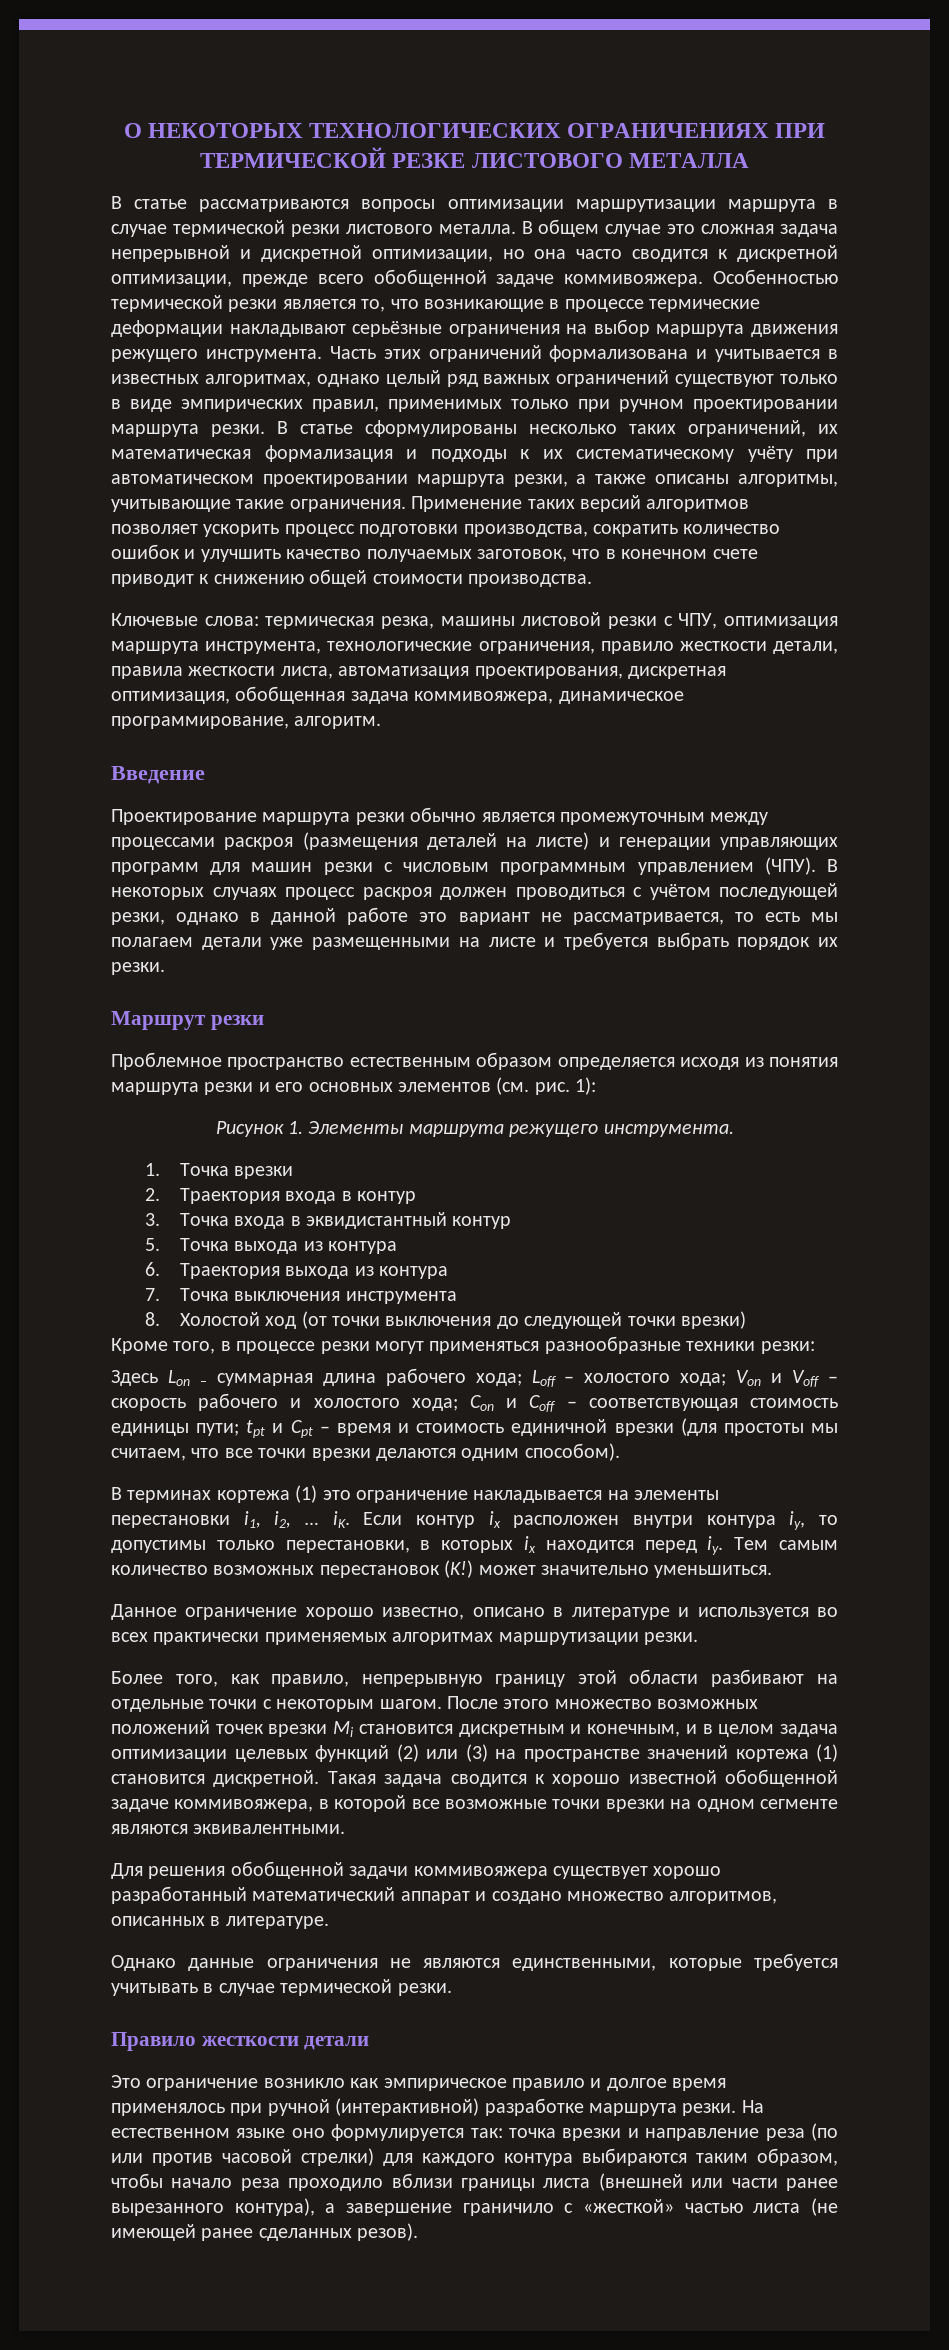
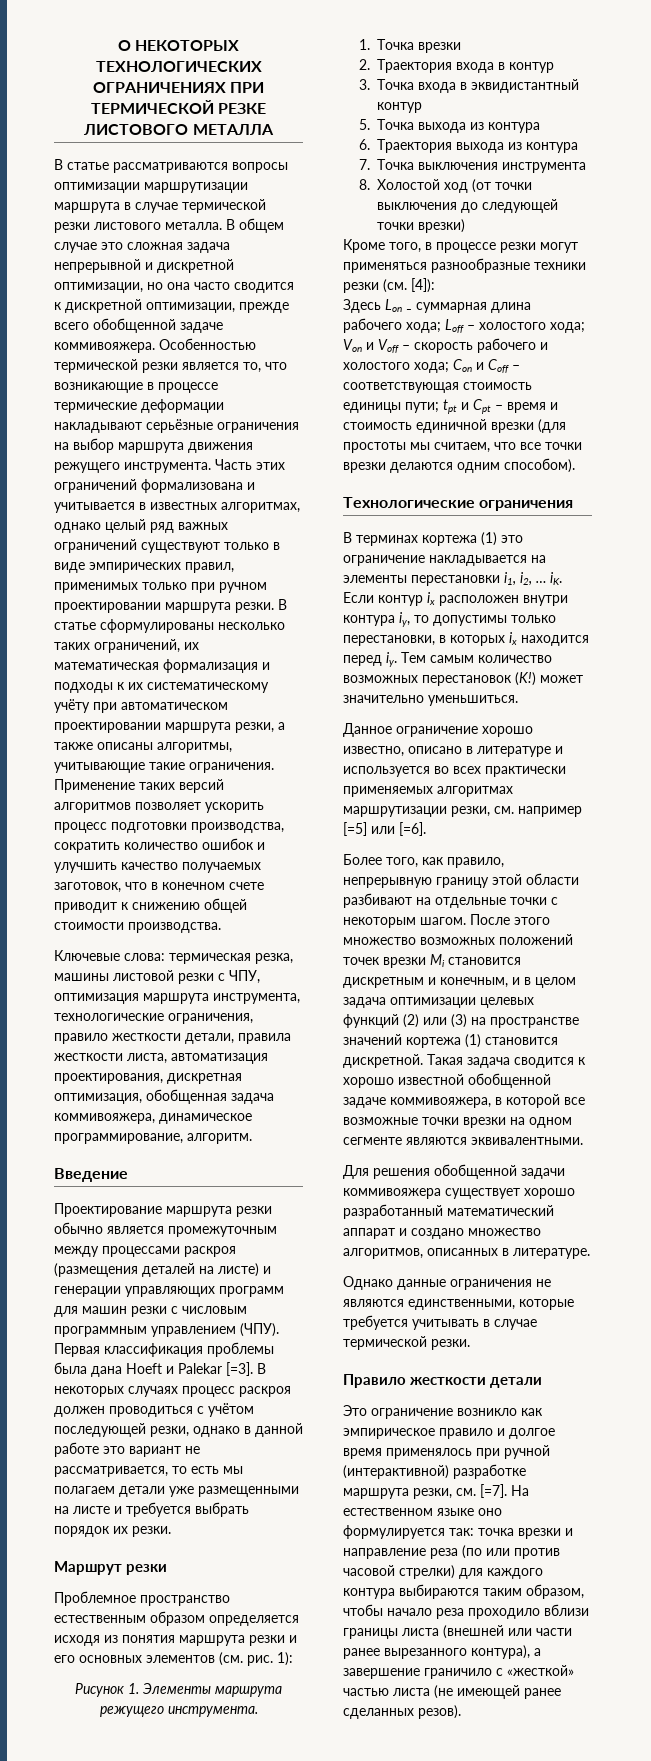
(816, 866) none -> [54,1342,274,1357] [54,1362,253,1377] Первая классификация проблемы была дана Hoeft и Palekar [=3].
[760,1341,815,1354] резки: -> [343,278,435,293] резки (см. [4]):
(620, 1452) none -> [343,497,574,511] // Технологические ограничения
[643,1632,698,1645] резки. -> [451,806,582,817] [343,822,426,836] резки, см. например [=5] или [=6].
[682,2103,737,2116] резки. -> [413,1484,507,1499] резки, см. [=7].

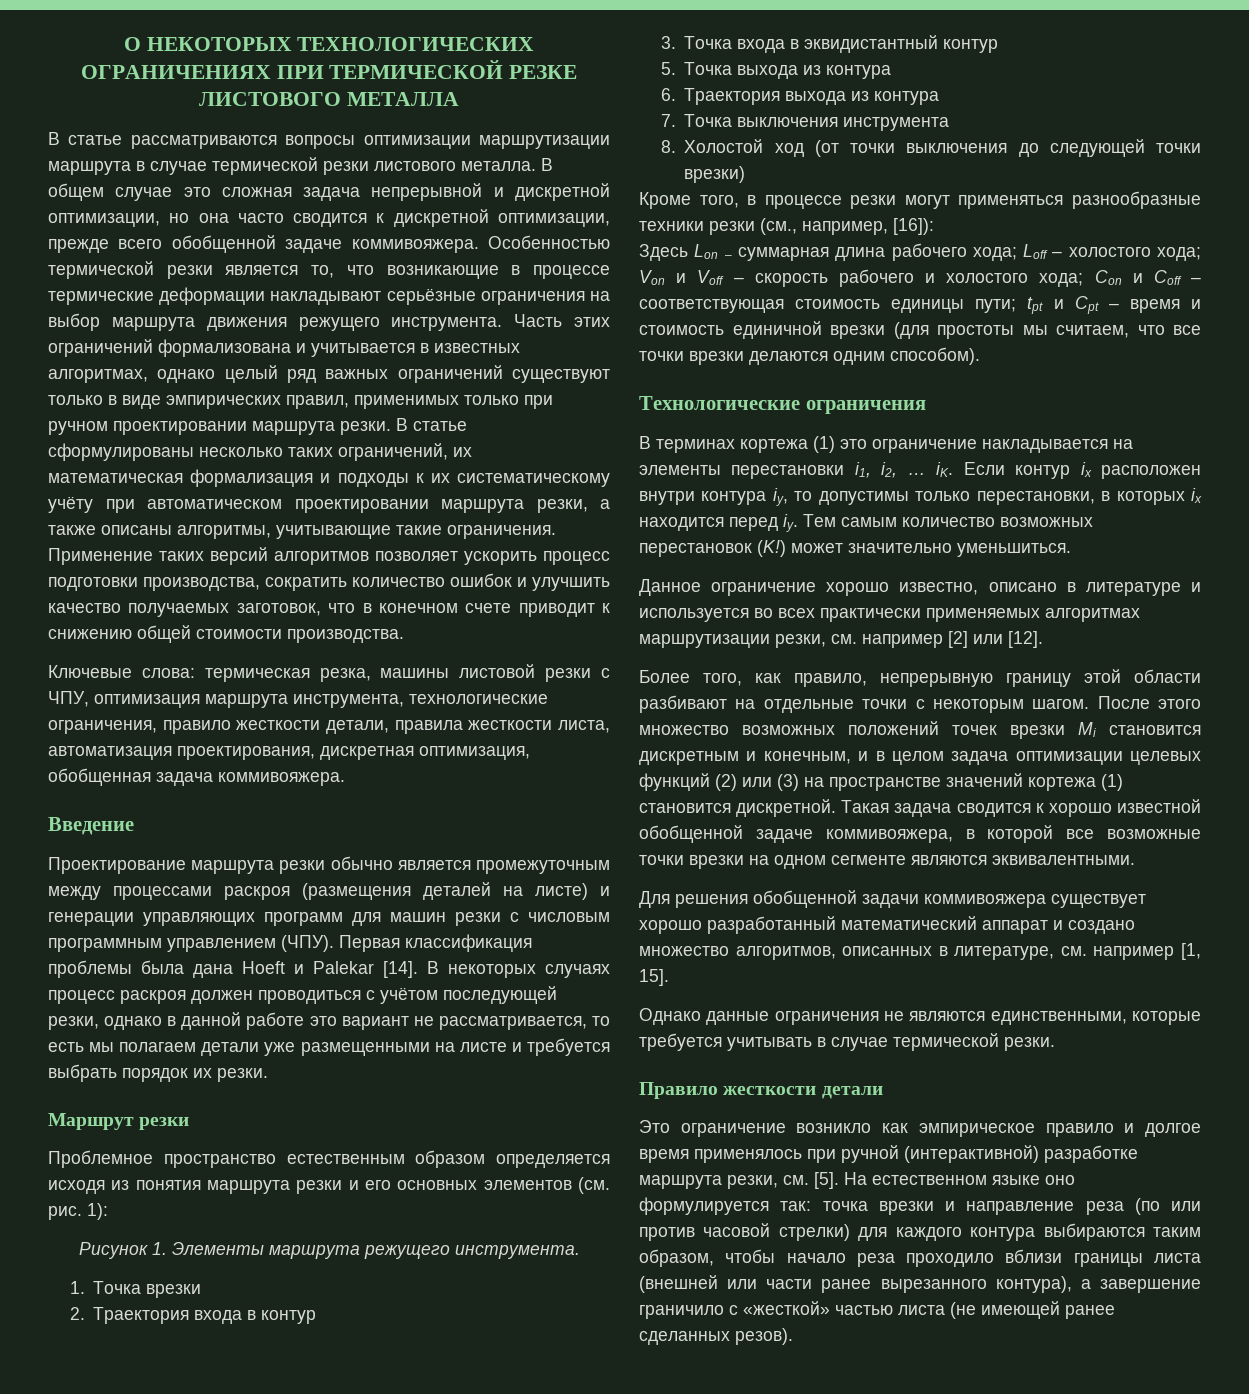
[54,1113,252,1124] [54,1133,252,1144] коммивояжера, динамическое программирование, алгоритм. -> [218,772,345,786] коммивояжера.
[226,1362,253,1376] [=3]. -> [383,961,418,978] [14].
[383,278,435,293] (см. [4]): -> [760,218,934,235] (см., например, [16]):
[343,822,426,836] [=5] или [=6]. -> [948,631,1043,648] [2] или [12].
[513,1248,590,1259] литературе. -> [954,943,1201,960] [639,969,669,986] литературе, см. например [1, 15].
[480,1484,507,1498] [=7]. -> [814,1172,839,1189] [5].

